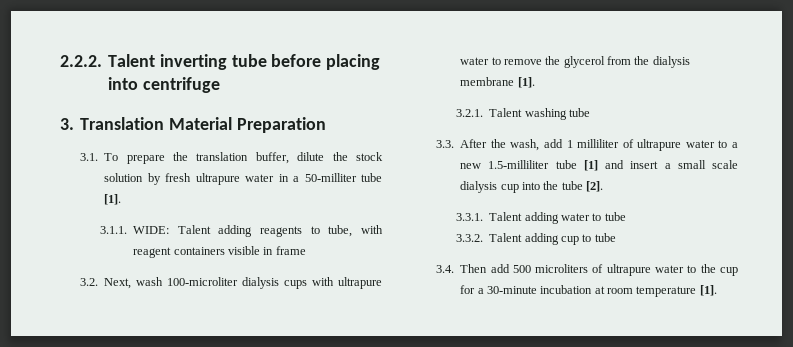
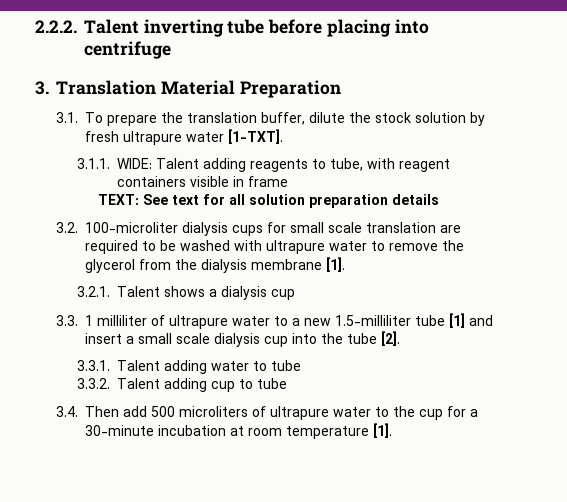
[278,173,382,182] [104,194,122,205] in a 50-milliter tube [1]. -> [228,129,284,144] [1-TXT].
(306, 250) none -> [98,194,440,208] // TEXT: See text for all solution preparation details
[104,277,164,289] Next, wash -> (79, 227) none
(308, 284) none -> [267,222,462,233] [85,240,231,254] for small scale translation are required to be washed
[524,108,590,120] [435,139,563,151] washing tube // 3.3. After the wash, add -> [164,286,296,300] [56,315,79,326] shows a dialysis cup // 3.3.

